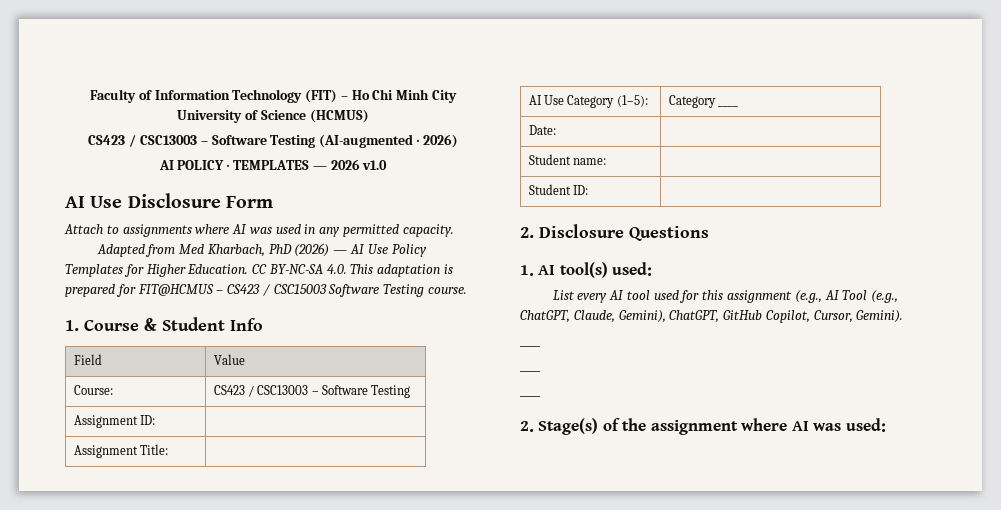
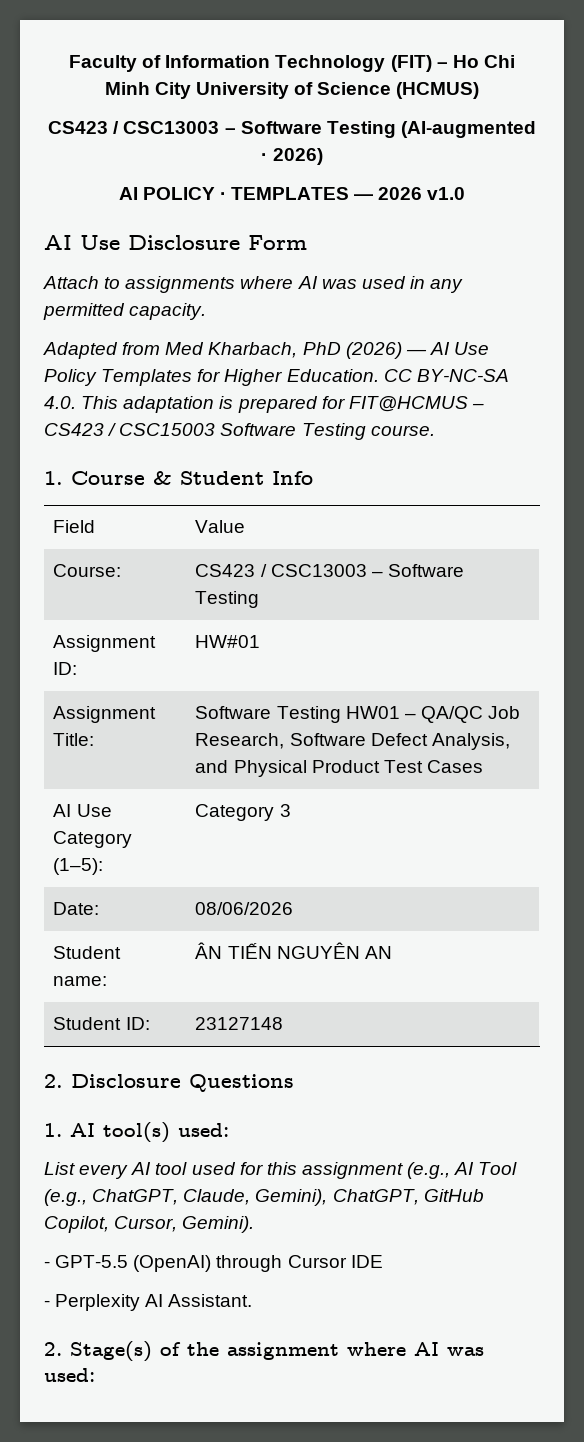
(155, 420) none -> [195,635,261,648] HW#01
(168, 449) none -> [195,706,521,723] [195,733,510,750] [195,760,483,777] Software Testing HW01 – QA/QC Job Research, Software Defect Analysis, and Physical Product Test Cases
[717,105,738,107] ____ -> [279,804,291,817] 3
(556, 130) none -> [195,902,294,915] 08/06/2026
(606, 161) none -> [195,942,392,959] ÂN TIẾN NGUYÊN AN
(588, 190) none -> [195,1017,284,1030] 23127148
[520,345,541,347] [520,370,541,372] [520,395,541,397] ____ // ____ // ____ -> [44,1255,383,1272] [44,1294,253,1311] - GPT-5.5 (OpenAI) through Cursor IDE // - Perplexity AI Assistant.

